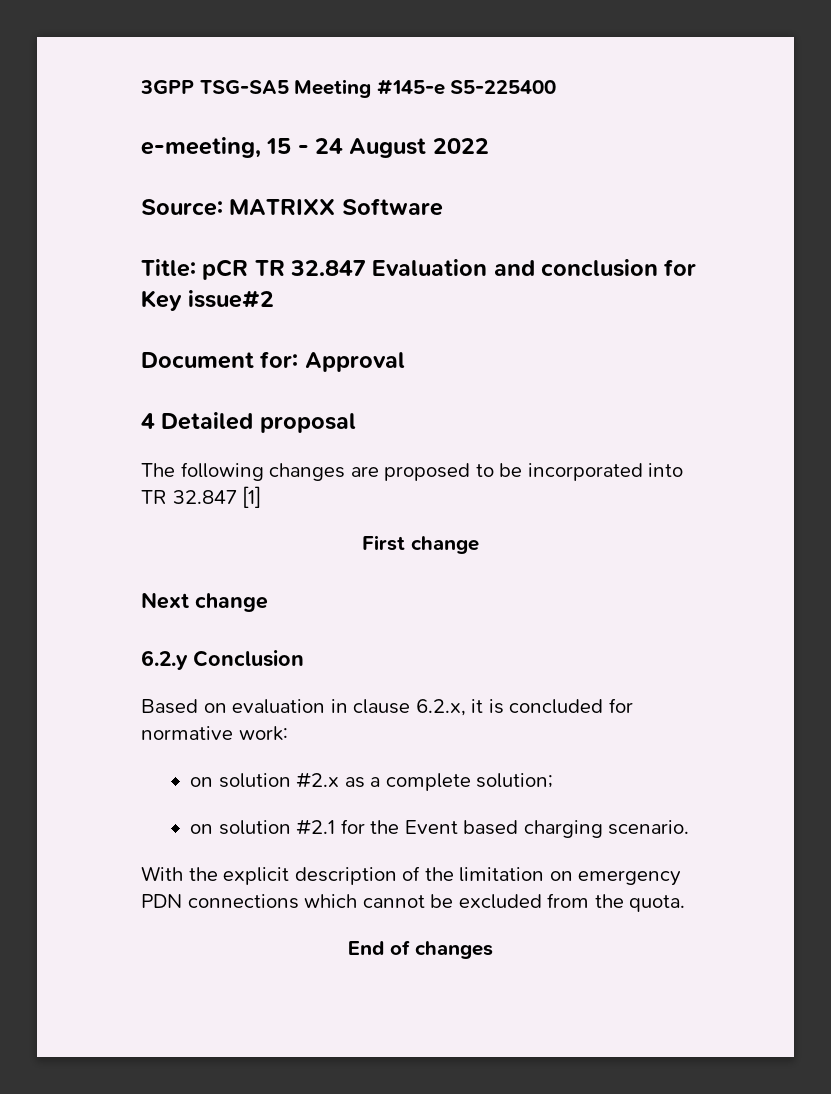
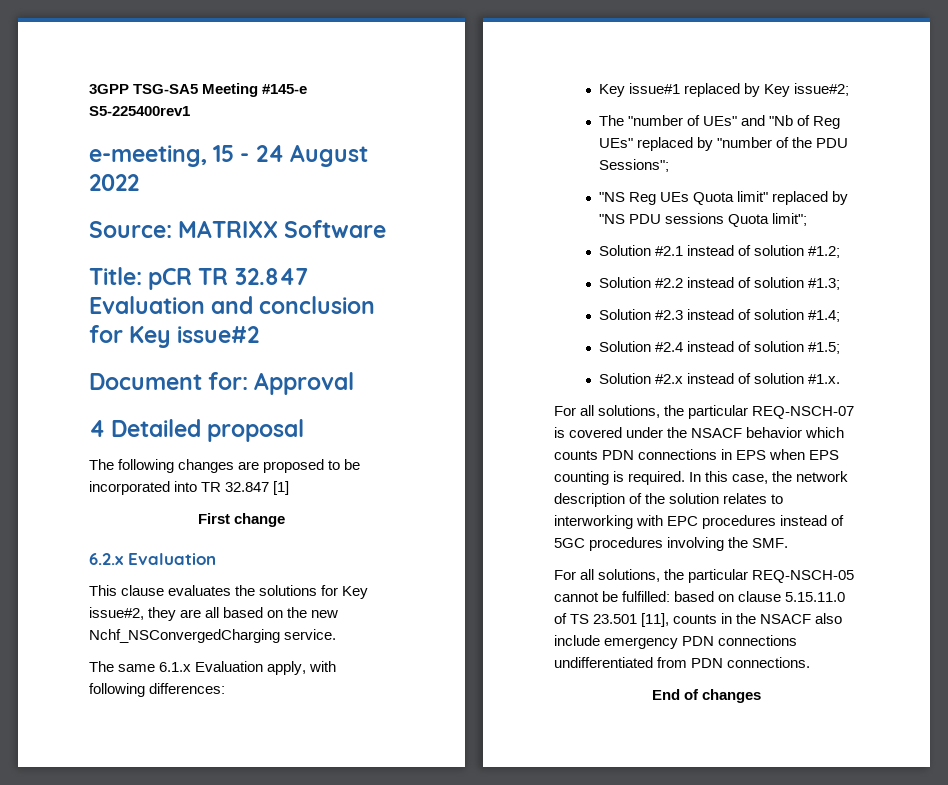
[450,80,557,94] S5-225400 -> [89,106,190,116] S5-225400rev1
[141,592,268,612] [141,650,304,670] [141,698,633,716] [141,726,288,741] [190,772,554,791] [190,819,690,838] [141,866,682,886] [141,893,686,912] Next change // 6.2.y Conclusion // Based on evaluation in clause 6.2.x, it is concluded for normative work: // on solution #2.x as a complete solution; // on solution #2.1 for the Event based charging scenario. // With the explicit description of the limitation on emergency PDN connections which cannot be excluded from the quota. -> [89,553,216,565] [89,585,369,599] [89,607,339,621] [89,629,337,643] [89,661,337,675] [89,683,226,697] [599,83,850,97] [599,115,841,129] [599,137,849,151] [599,159,670,172] [599,191,849,205] [599,213,808,227] [599,245,841,258] [599,277,841,290] [599,309,841,322] [599,341,841,354] [599,373,841,384] [554,405,855,419] [554,427,845,438] [554,449,840,460] [554,471,849,485] [554,493,784,507] [554,515,845,529] [554,537,789,551] [554,569,855,583] [554,591,846,602] [554,613,843,627] [554,635,798,649] [554,657,811,668] 6.2.x Evaluation // This clause evaluates the solutions for Key issue#2, they are all based on the new Nchf_NSConvergedCharging service. // The same 6.1.x Evaluation apply, with following differences: // Key issue#1 replaced by Key issue#2; // The "number of UEs" and "Nb of Reg UEs" replaced by "number of the PDU Sessions"; // "NS Reg UEs Quota limit" replaced by "NS PDU sessions Quota limit"; // Solution #2.1 instead of solution #1.2; // Solution #2.2 instead of solution #1.3; // Solution #2.3 instead of solution #1.4; // Solution #2.4 instead of solution #1.5; // Solution #2.x instead of solution #1.x. // For all solutions, the particular REQ-NSCH-07 is covered under the NSACF behavior which counts PDN connections in EPS when EPS counting is required. In this case, the network description of the solution relates to interworking with EPC procedures instead of 5GC procedures involving the SMF. // For all solutions, the particular REQ-NSCH-05 cannot be fulfilled: based on clause 5.15.11.0 of TS 23.501 [11], counts in the NSACF also include emergency PDN connections undifferentiated from PDN connections.

